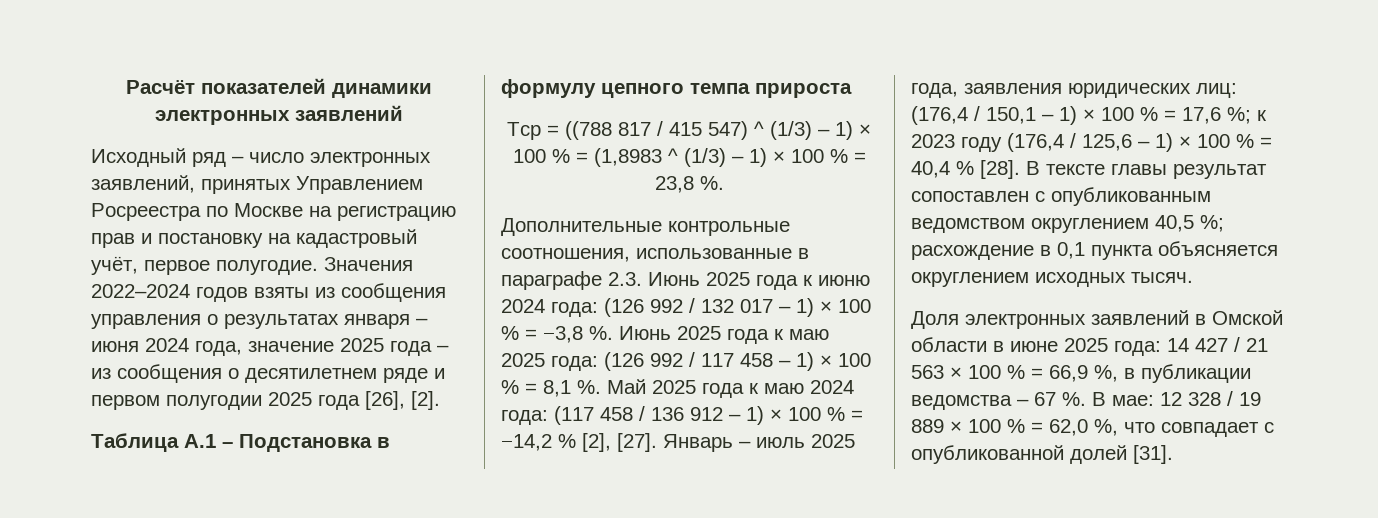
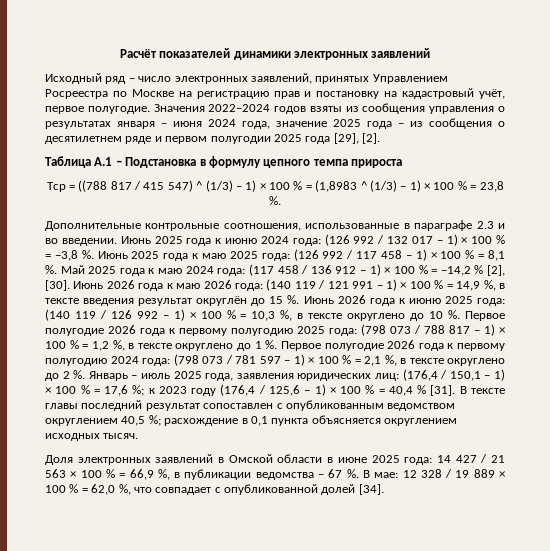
[365,391,405,410] [26], -> [333,133,359,144] [29],
[608,272,642,286] 2.3. -> [476,221,506,229] [45,238,117,246] 2.3 и во введении.
[617,433,657,452] [27]. -> [45,279,506,291] [45,295,506,306] [45,309,506,321] [45,324,505,336] [45,340,505,351] [45,354,505,366] [45,370,86,381] [30]. Июнь 2026 года к маю 2026 года: (140 119 / 121 991 – 1) × 100 % = 14,9 %, в тексте введения результат округлён до 15 %. Июнь 2026 года к июню 2025 года: (140 119 / 126 992 – 1) × 100 % = 10,3 %, в тексте округлено до 10 %. Первое полугодие 2026 года к первому полугодию 2025 года: (798 073 / 788 817 – 1) × 100 % = 1,2 %, в тексте округлено до 1 %. Первое полугодие 2026 года к первому полугодию 2024 года: (798 073 / 781 597 – 1) × 100 % = 2,1 %, в тексте округлено до 2 %.
[980,160,1020,179] [28]. -> [430,385,456,396] [31].
(1167, 169) none -> [81,400,143,411] последний
[1133,445,1173,464] [31]. -> [358,484,384,495] [34].

